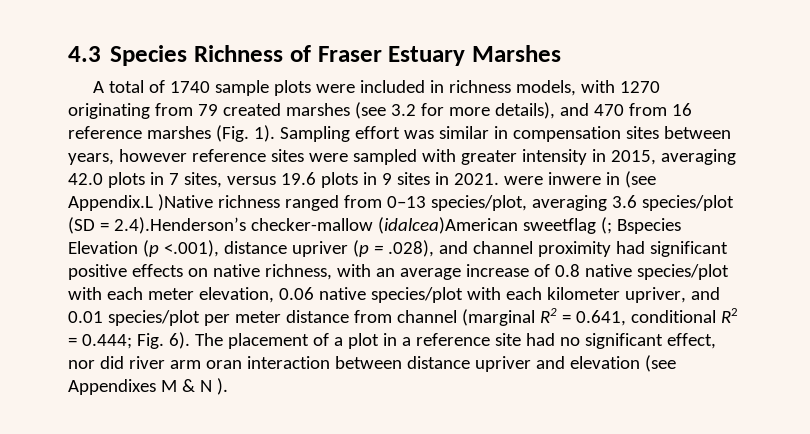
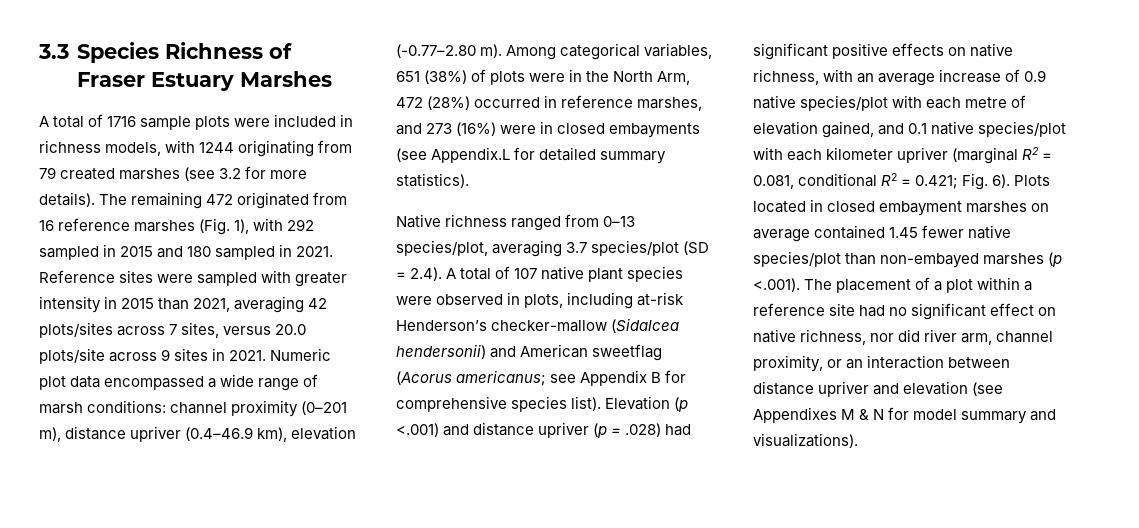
[68,46,101,62] 4.3 -> [38,44,69,59] 3.3
[170,81,211,93] 1740 -> [107,116,137,127] 1716
[620,81,661,93] 1270 -> [199,142,235,153] 1244
[494,102,624,119] details), and 470 -> [39,192,310,209] details). The remaining 472 originated
[253,125,731,142] [68,149,266,165] 1). Sampling effort was similar in compensation sites between years, however reference -> [234,218,315,234] [39,244,334,260] [39,270,115,283] 1), with 292 sampled in 2015 and 180 sampled in 2021. Reference
[610,149,736,165] [68,171,656,188] [68,194,213,211] 2015, averaging 42.0 plots in 7 sites, versus 19.6 plots in 9 sites in 2021. were inwere in (see Appendix.L )Native -> [121,296,328,313] [39,322,307,338] [39,348,332,364] [39,374,319,391] [39,400,348,417] [39,426,357,442] [396,43,713,60] [396,69,691,85] [396,95,703,111] [396,121,701,138] [396,147,667,164] [396,173,469,188] [396,214,441,228] 2015 than 2021, averaging 42 plots/sites across 7 sites, versus 20.0 plots/site across 9 sites in 2021. Numeric plot data encompassed a wide range of marsh conditions: channel proximity (0–201 m), distance upriver (0.4–46.9 km), elevation (-0.77–2.80 m). Among categorical variables, 651 (38%) of plots were in the North Arm, 472 (28%) occurred in reference marshes, and 273 (16%) were in closed embayments (see Appendix.L for detailed summary statistics). // Native
[611,195,637,208] 3.6 -> [566,242,588,253] 3.7
[113,217,681,234] [68,240,611,257] 2.4).Henderson’s checker-mallow (idalcea)American sweetflag (; Bspecies Elevation (p <.001), distance upriver (p = .028), and channel proximity -> [410,266,684,282] [396,292,685,309] [396,318,680,333] [396,344,663,361] [396,370,687,386] [396,396,689,412] [396,422,662,438] 2.4). A total of 107 native plant species were observed in plots, including at-risk Henderson’s checker-mallow (Sidalcea hendersonii) and American sweetflag (Acorus americanus; see Appendix B for comprehensive species list). Elevation (p <.001) and distance upriver (p = .028)
[554,264,729,280] [68,287,314,303] 0.8 native species/plot with each meter elevation, 0.06 -> [1024,70,1047,82] [753,95,1027,111] [753,121,928,138] 0.9 native species/plot with each metre of elevation gained, and 0.1
[624,287,720,303] [68,310,457,326] upriver, and 0.01 species/plot per meter distance from channel -> [897,147,949,163] upriver
[575,310,626,326] 0.641, -> [753,175,794,189] 0.081,
[81,334,132,349] 0.444; -> [915,175,959,189] 0.421;
(190, 340) none -> [1014,175,1051,186] [753,199,1050,216] [753,225,1012,242] [753,251,1063,268] [753,278,800,292] Plots located in closed embayment marshes on average contained 1.45 fewer native species/plot than non-embayed marshes (p <.001).
[382,333,397,346] in -> [977,277,1021,290] within
[666,333,716,349] [68,356,242,369] effect, nor did river arm oran -> [990,303,1057,316] [753,329,1054,345] [753,355,864,372] effect on native richness, nor did river arm, channel proximity, or an
[216,378,228,395] ). -> [888,407,1057,424] [753,433,858,448] for model summary and visualizations).

